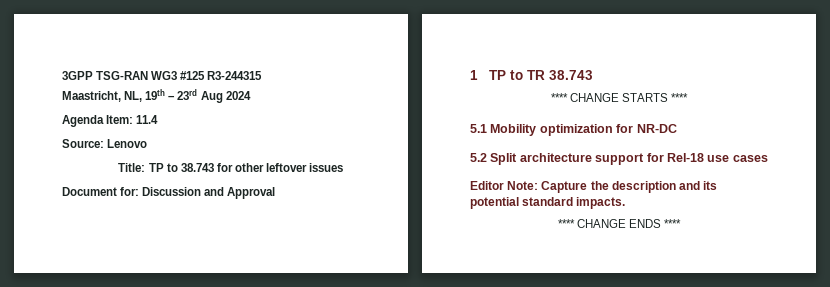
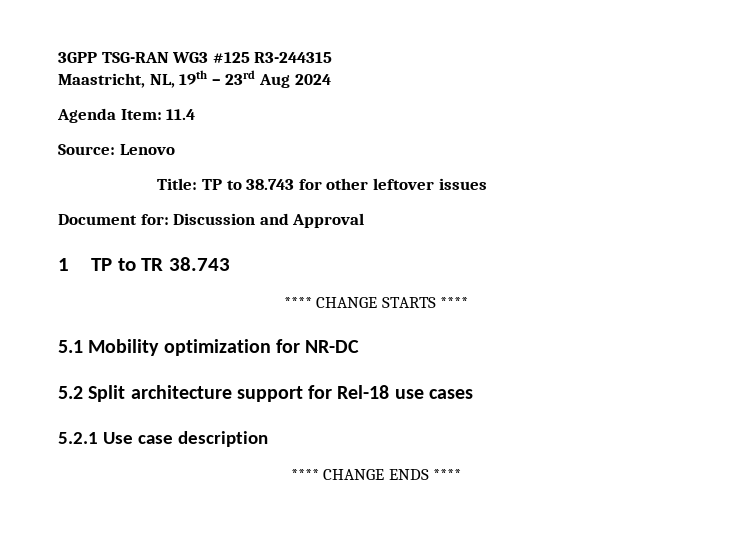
[470,181,718,193] [470,197,626,209] Editor Note: Capture the description and its potential standard impacts. -> [58,431,268,447] 5.2.1 Use case description

